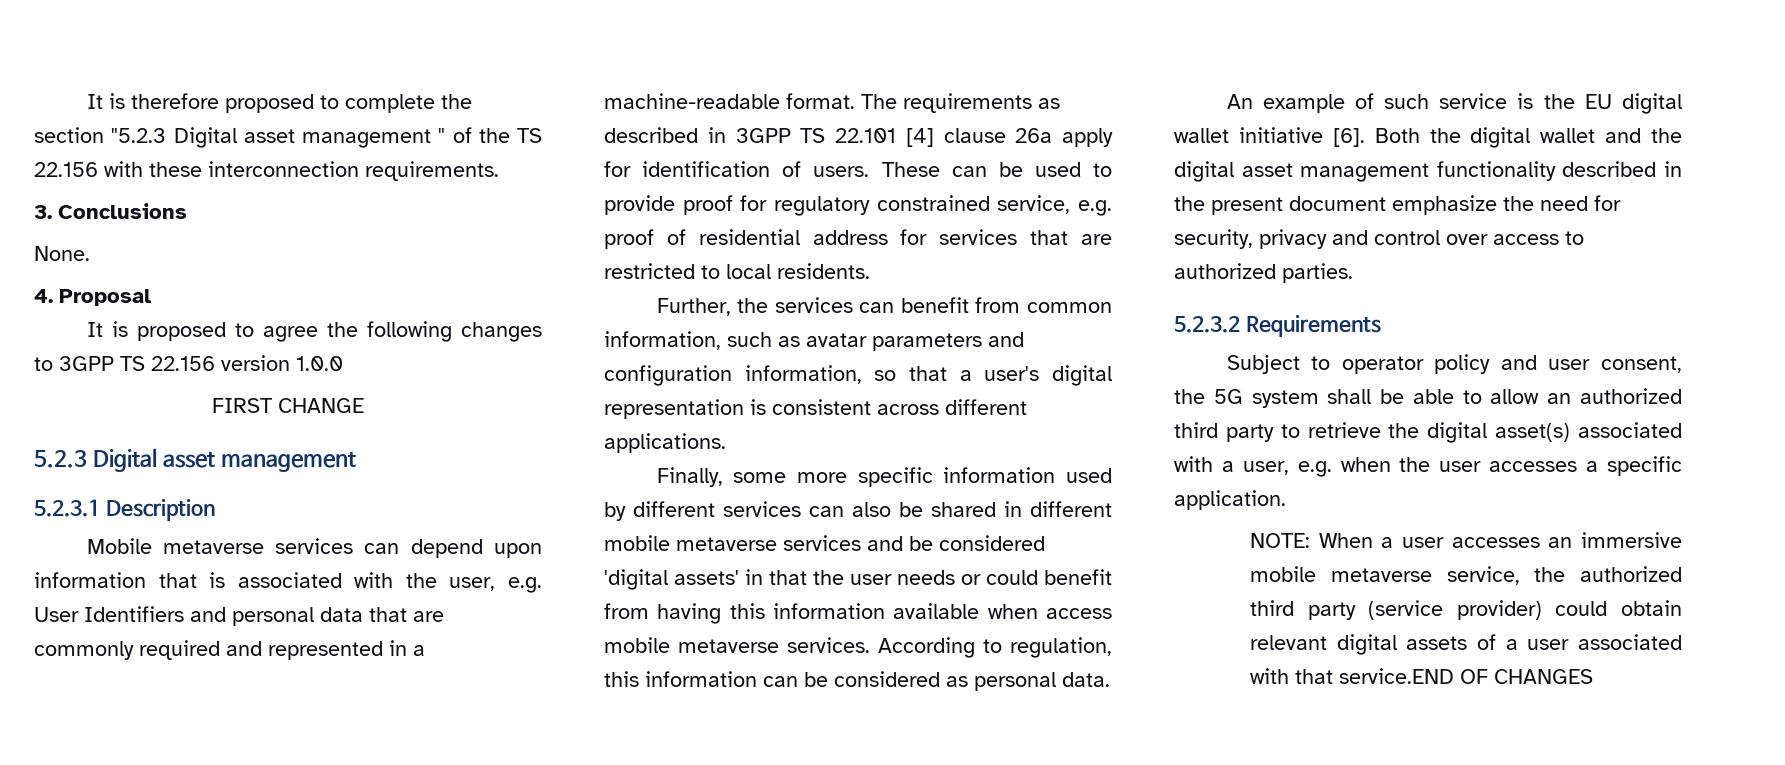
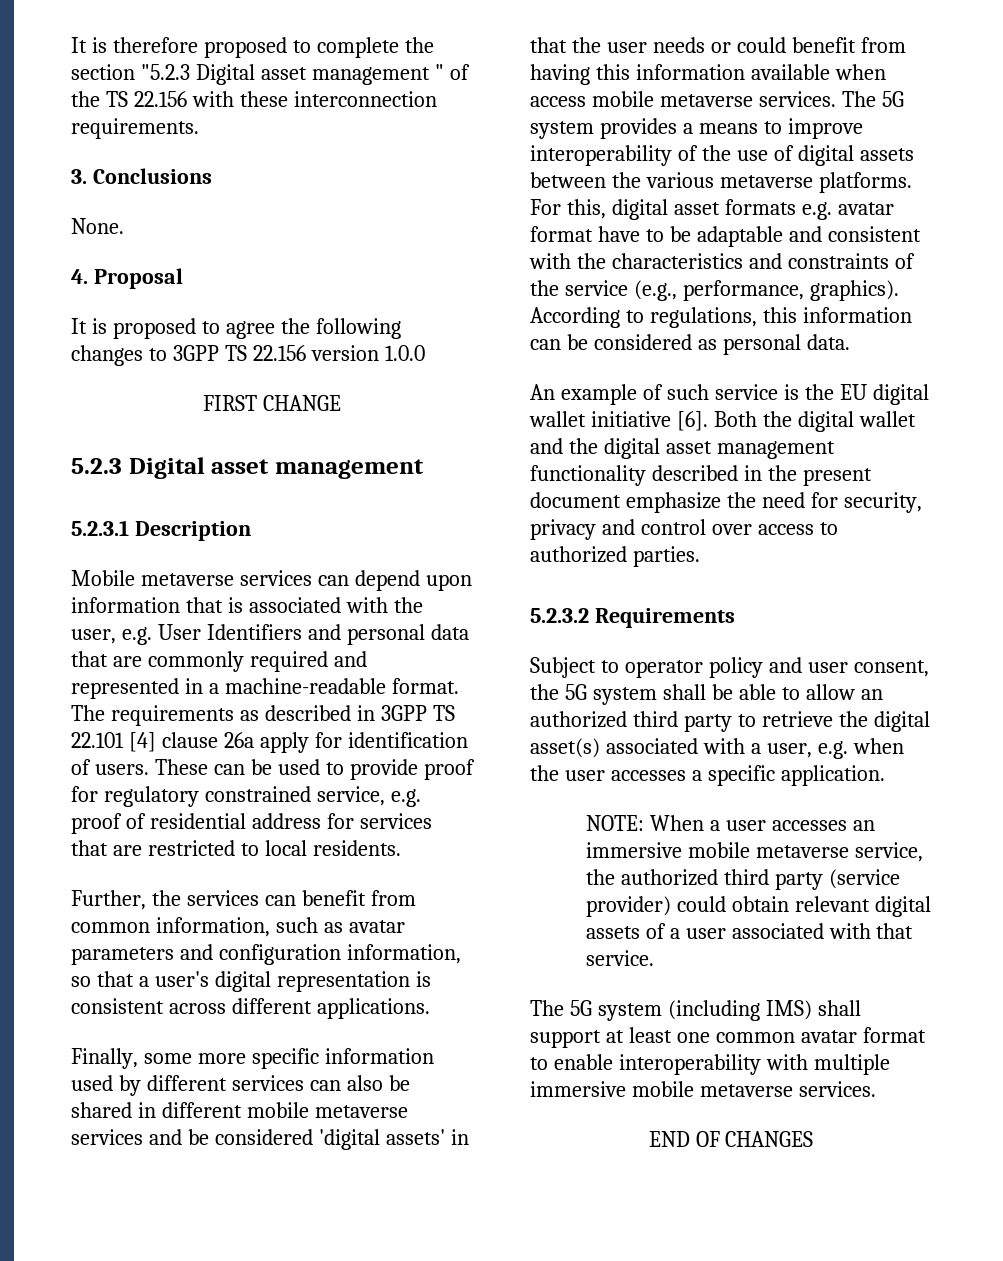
(870, 645) none -> [841,91,904,107] [530,118,863,139] [530,145,914,166] [530,172,912,193] [530,199,894,220] [530,226,921,247] [529,253,915,269] [530,280,899,301] The 5G system provides a means to improve interoperability of the use of digital assets between the various metaverse platforms. For this, digital asset formats e.g. avatar format have to be adaptable and consistent with the characteristics and constraints of the service (e.g., performance, graphics).
[1010,637,1112,658] regulation, -> [649,307,757,328] regulations,
[1339,668,1455,684] service.END -> [585,950,654,966] [530,1000,861,1021] [530,1027,926,1048] [530,1054,890,1075] [530,1081,876,1097] [648,1131,690,1147] service. // The 5G system (including IMS) shall support at least one common avatar format to enable interoperability with multiple immersive mobile metaverse services. // END

